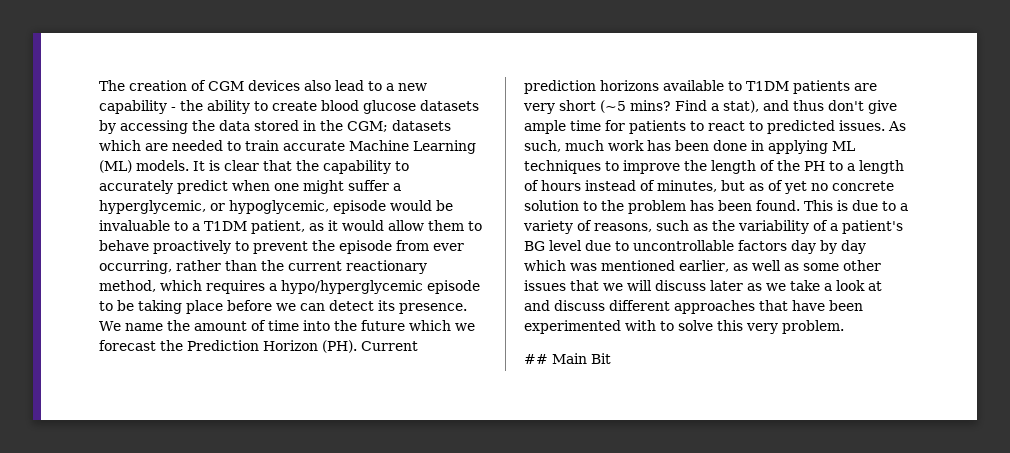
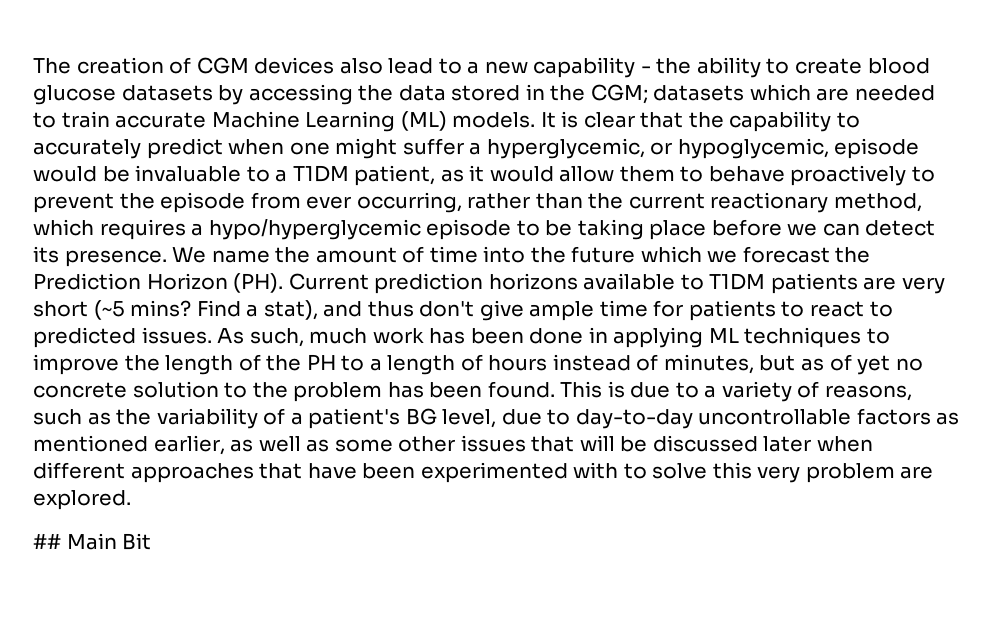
[549,240,629,251] level due to -> [442,409,693,429] level, due to day-to-day
[791,240,866,254] [524,260,597,271] day by day which was -> [936,412,960,425] as
[603,280,882,291] [524,300,605,311] we will discuss later as we take a look at and discuss -> [579,435,873,452] will be discussed later when
[782,320,844,334] problem. -> [805,463,934,483] [33,490,131,510] problem are explored.

